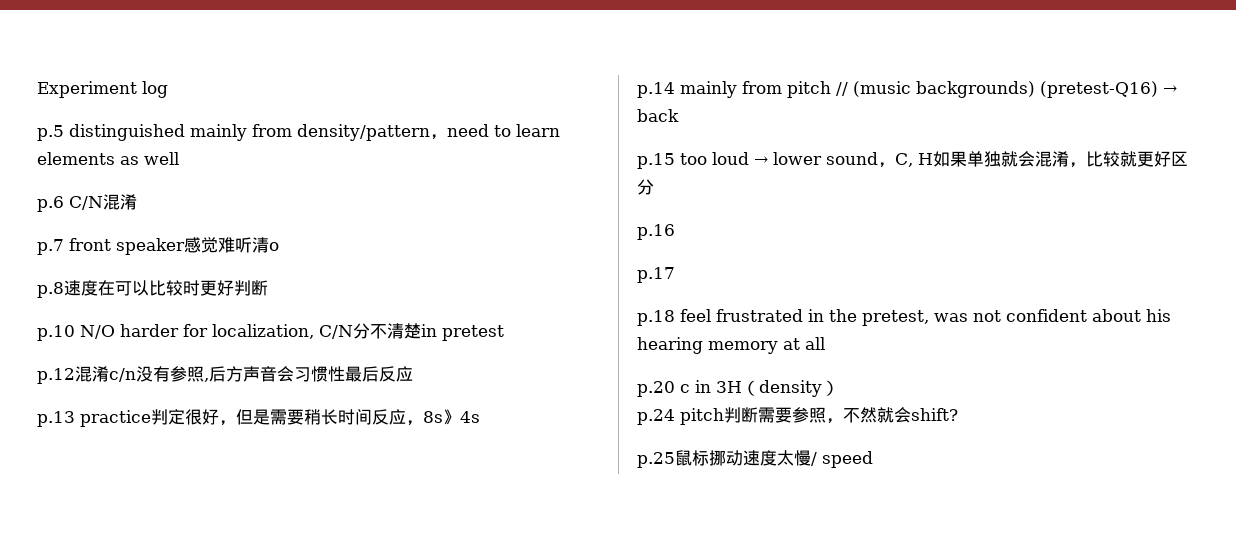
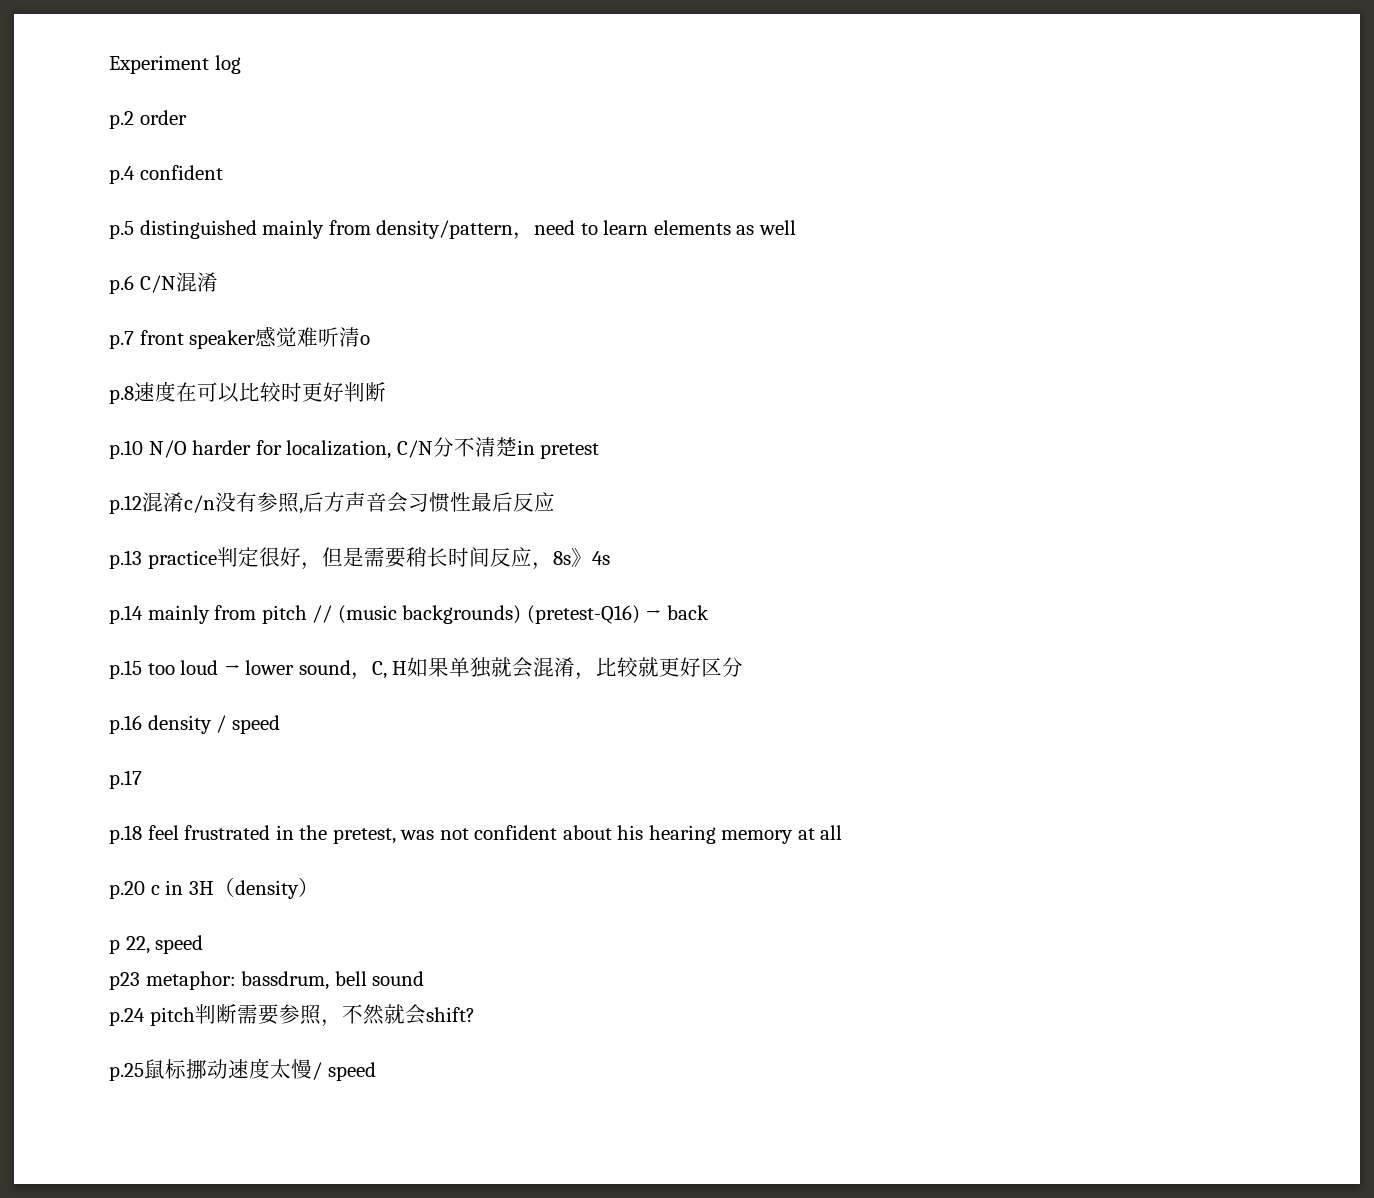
(168, 89) none -> [109,110,187,129] [109,165,223,184] // p.2 order // p.4 confident
(675, 232) none -> [147,715,280,734] density / speed
(839, 388) none -> [109,935,204,954] [109,971,425,990] // p 22, speed // p23 metaphor: bassdrum, bell sound

